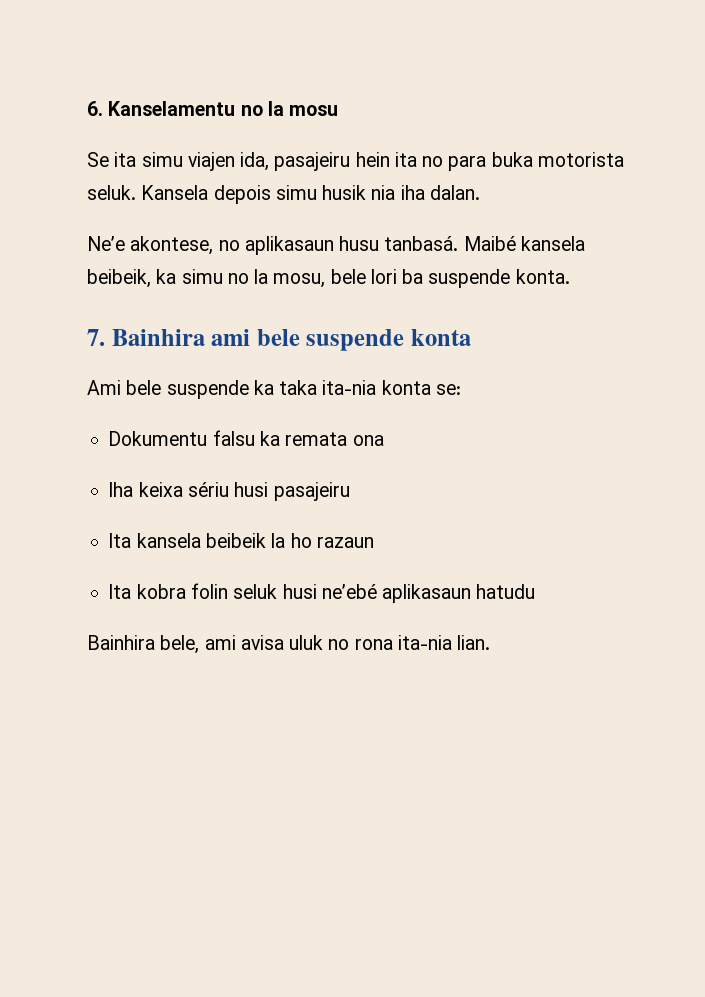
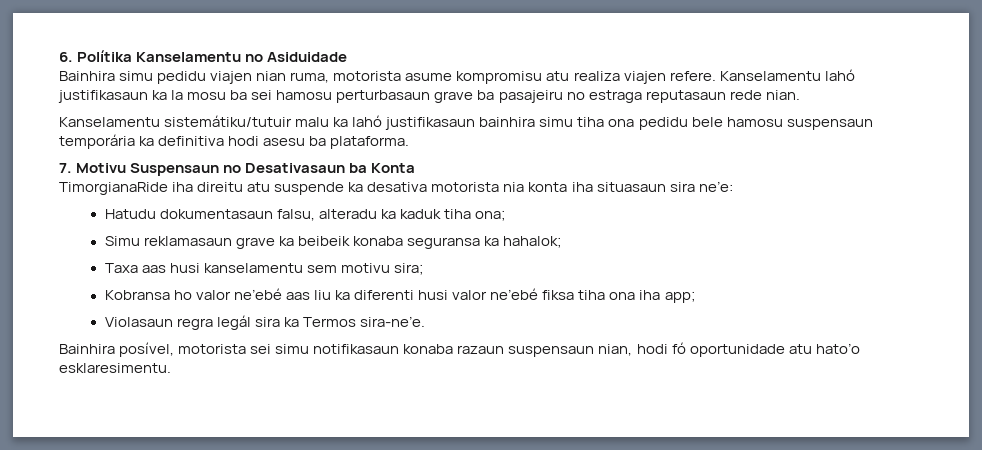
(103, 108) none -> [77,50,133,62] Polítika
[267,101,339,116] [87,152,624,171] [87,185,480,204] [87,236,585,255] [87,269,570,288] [87,329,472,351] [87,380,461,399] [108,430,384,446] [108,482,350,501] [108,533,374,548] [108,583,536,603] [87,635,491,654] la mosu // Se ita simu viajen ida, pasajeiru hein ita no para buka motorista seluk. Kansela depois simu husik nia iha dalan. // Neʼe akontese, no aplikasaun husu tanbasá. Maibé kansela beibeik, ka simu no la mosu, bele lori ba suspende konta. // 7. Bainhira ami bele suspende konta // Ami bele suspende ka taka ita-nia konta se: // Dokumentu falsu ka remata ona // Iha keixa sériu husi pasajeiru // Ita kansela beibeik la ho razaun // Ita kobra folin seluk husi neʼebé aplikasaun hatudu // Bainhira bele, ami avisa uluk no rona ita-nia lian. -> [267,52,348,62] [59,69,855,84] [58,90,800,103] [59,115,873,130] [59,134,410,149] [59,163,416,176] [59,181,733,195] [104,209,507,221] [104,236,563,249] [104,263,425,275] [104,288,696,303] [104,315,426,330] [59,342,860,357] [59,363,171,373] Asiduidade // Bainhira simu pedidu viajen nian ruma, motorista asume kompromisu atu realiza viajen refere. Kanselamentu lahó justifikasaun ka la mosu ba sei hamosu perturbasaun grave ba pasajeiru no estraga reputasaun rede nian. // Kanselamentu sistemátiku/tutuir malu ka lahó justifikasaun bainhira simu tiha ona pedidu bele hamosu suspensaun temporária ka definitiva hodi asesu ba plataforma. // 7. Motivu Suspensaun no Desativasaun ba Konta // TimorgianaRide iha direitu atu suspende ka desativa motorista nia konta iha situasaun sira ne’e: // Hatudu dokumentasaun falsu, alteradu ka kaduk tiha ona; // Simu reklamasaun grave ka beibeik konaba seguransa ka hahalok; // Taxa aas husi kanselamentu sem motivu sira; // Kobransa ho valor ne’ebé aas liu ka diferenti husi valor ne’ebé fiksa tiha ona iha app; // Violasaun regra legál sira ka Termos sira-ne’e. // Bainhira posível, motorista sei simu notifikasaun konaba razaun suspensaun nian, hodi fó oportunidade atu hato’o esklaresimentu.

